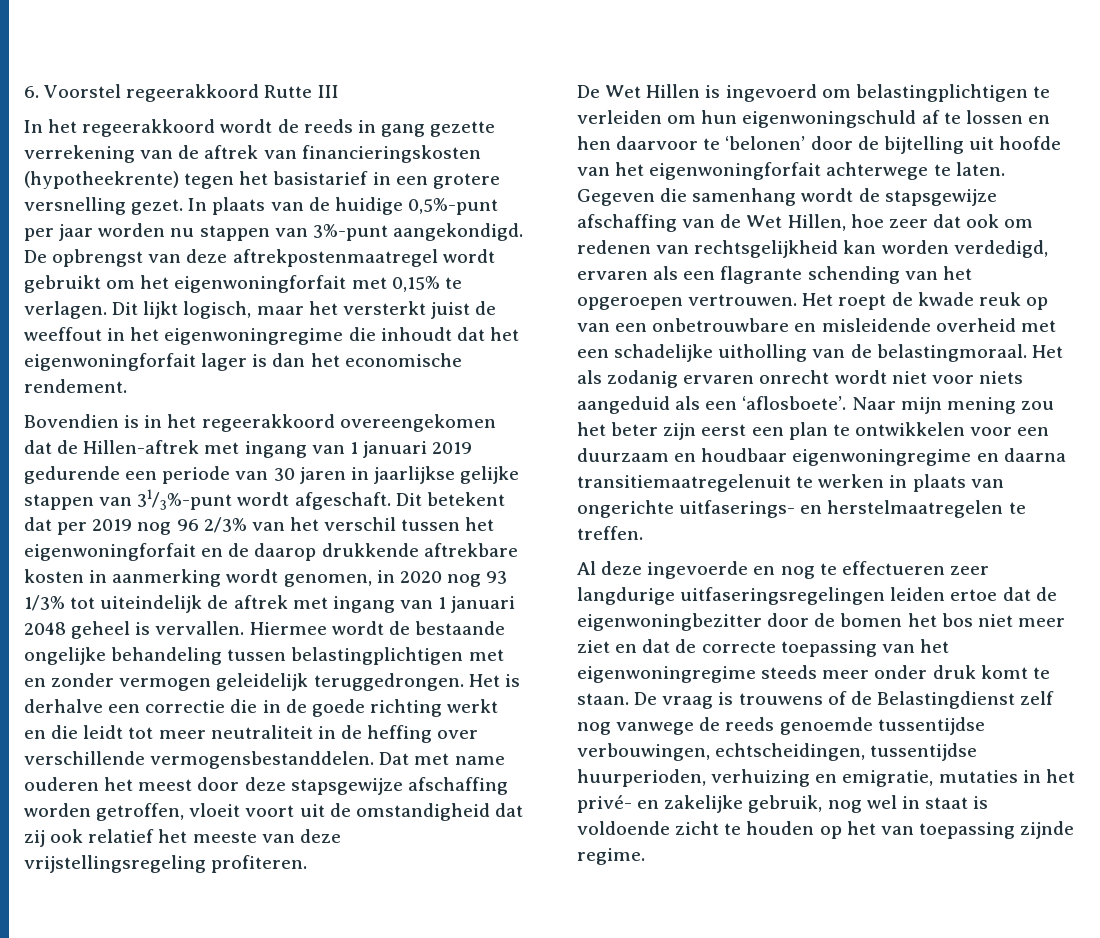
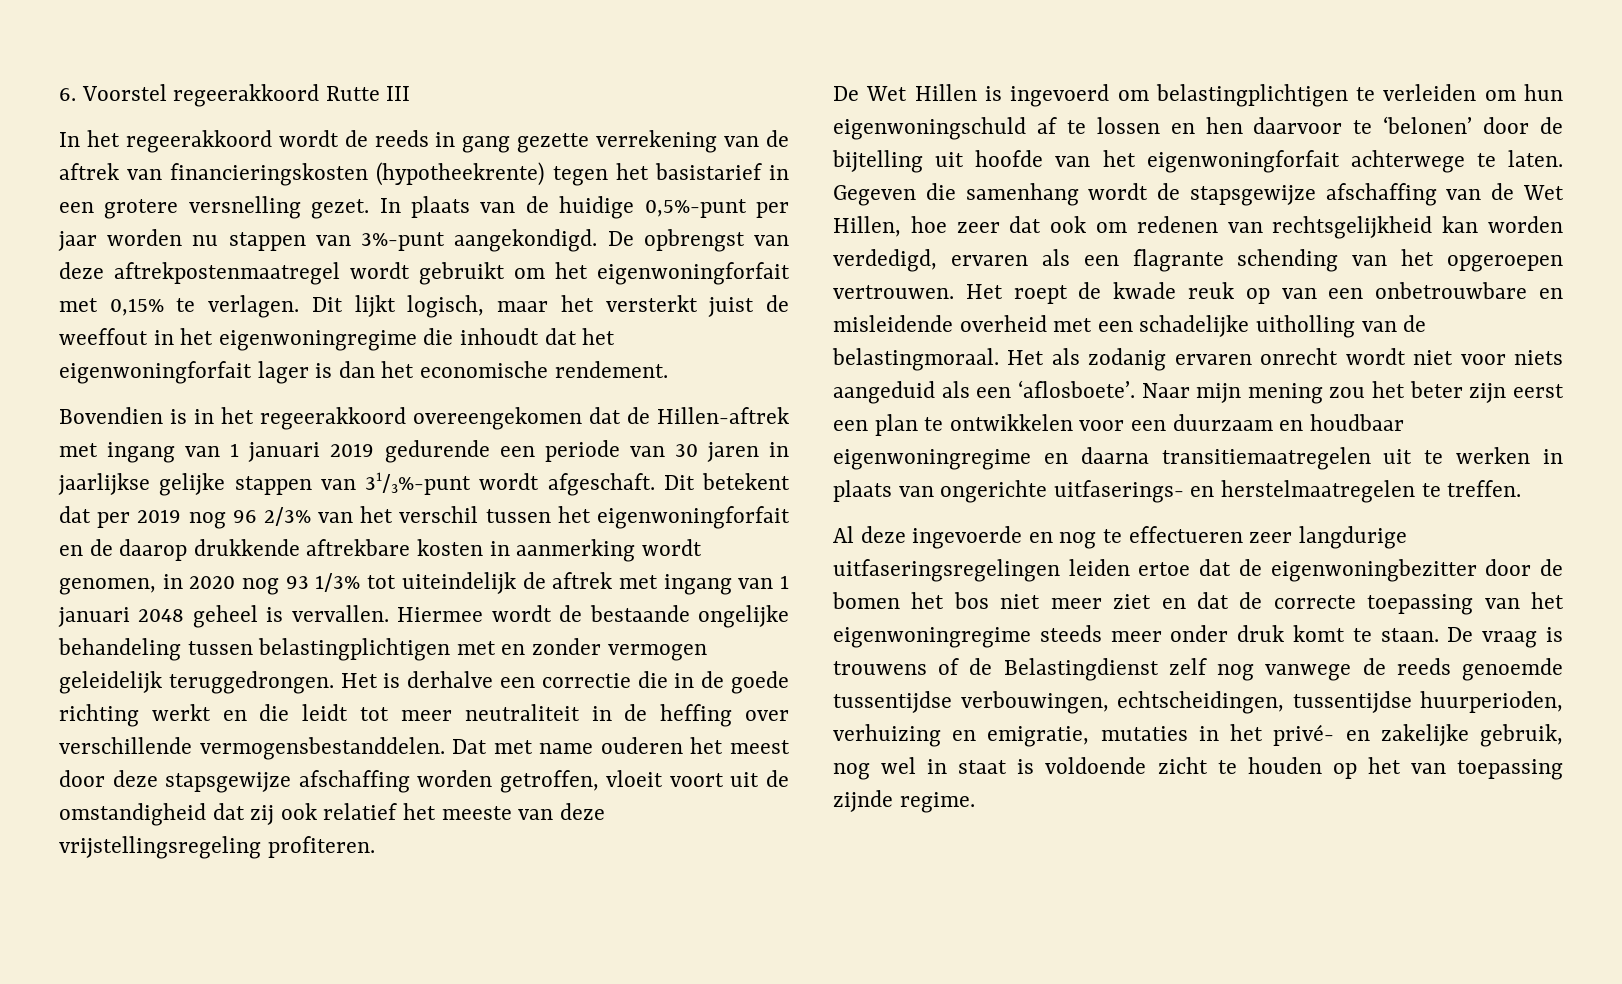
[577,474,791,492] transitiemaatregelenuit -> [1161,447,1413,470] transitiemaatregelen uit

